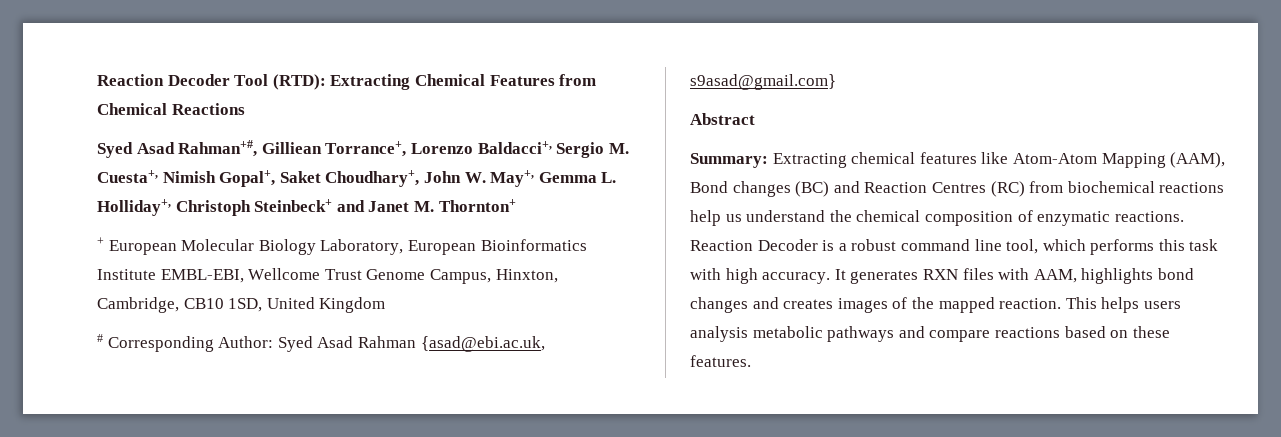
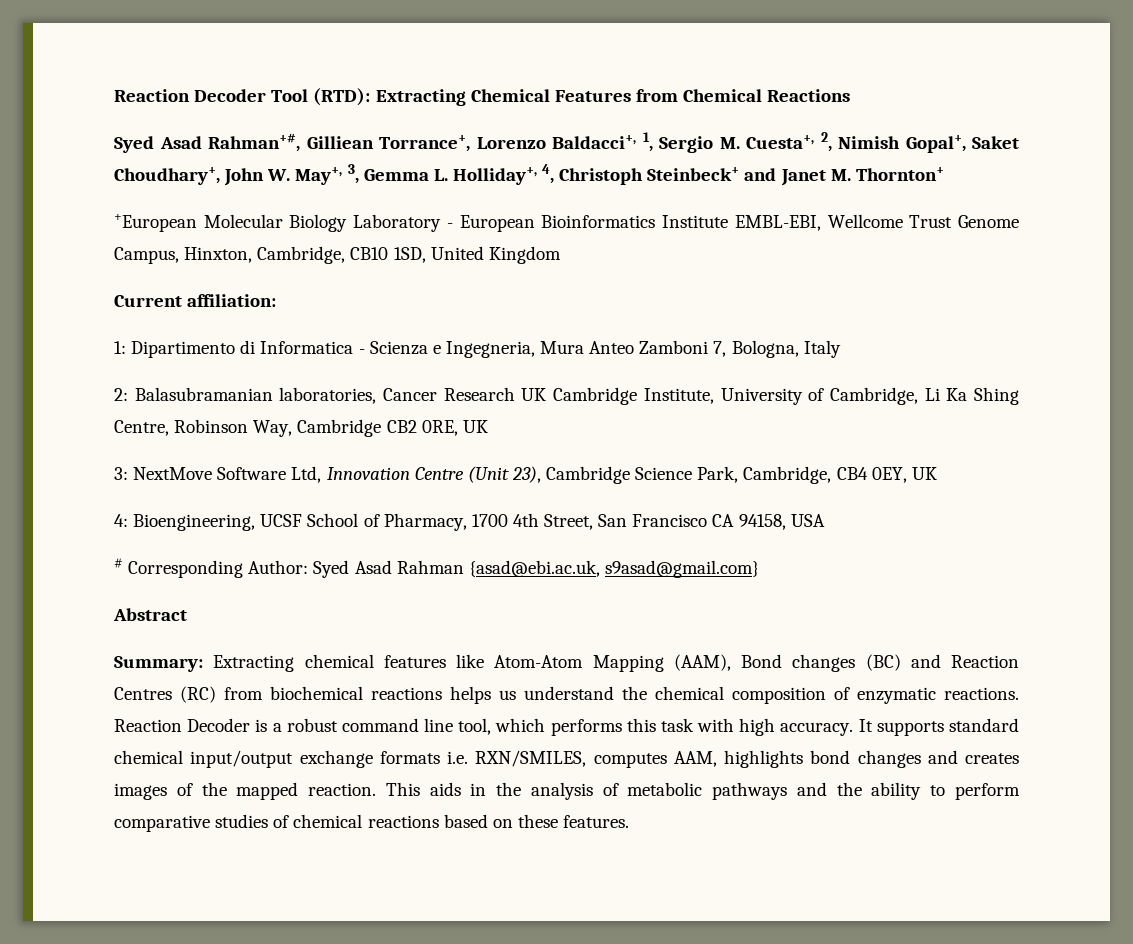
(552, 147) none -> [642,132,653,152] 1,
(158, 176) none -> [820,132,832,152] 2,
(535, 178) none -> [347,164,359,184] 3,
(171, 207) none -> [542,164,555,184] 4,
[97,237,404,255] + European Molecular Biology Laboratory, -> [114,214,453,232] +European Molecular Biology Laboratory -
(386, 305) none -> [114,294,277,307] [114,340,841,358] [114,387,1020,405] [114,419,488,437] [114,466,937,484] [114,513,825,531] // Current affiliation: // 1: Dipartimento di Informatica - Scienza e Ingegneria, Mura Anteo Zamboni 7, Bologna, Italy // 2: Balasubramanian laboratories, Cancer Research UK Cambridge Institute, University of Cambridge, Li Ka Shing Centre, Robinson Way, Cambridge CB2 0RE, UK // 3: NextMove Software Ltd, Innovation Centre (Unit 23), Cambridge Science Park, Cambridge, CB4 0EY, UK // 4: Bioengineering, UCSF School of Pharmacy, 1700 4th Street, San Francisco CA 94158, USA
[690,210,721,226] help -> [450,686,491,704] helps
[850,268,1030,284] generates RXN files with -> [876,718,1019,736] [114,750,667,768] supports standard chemical input/output exchange formats i.e. RXN/SMILES, computes
[1101,297,1181,313] [690,326,991,342] helps users analysis metabolic pathways and compare -> [429,782,1020,800] [114,814,363,832] aids in the analysis of metabolic pathways and the ability to perform comparative studies of chemical

